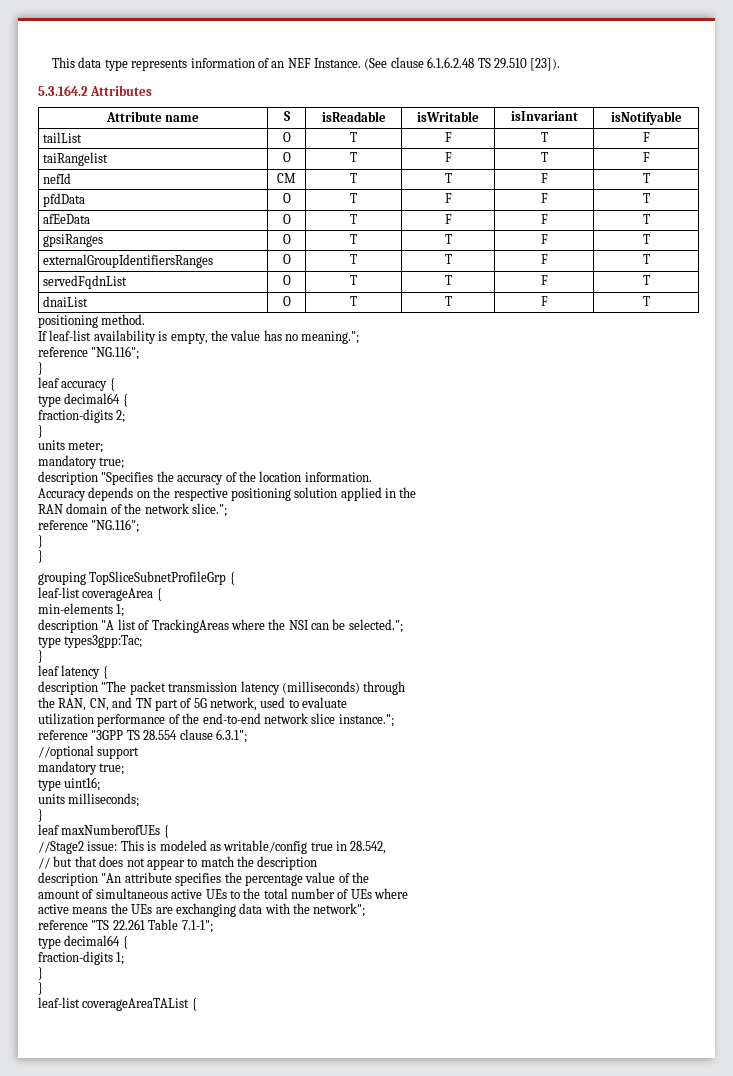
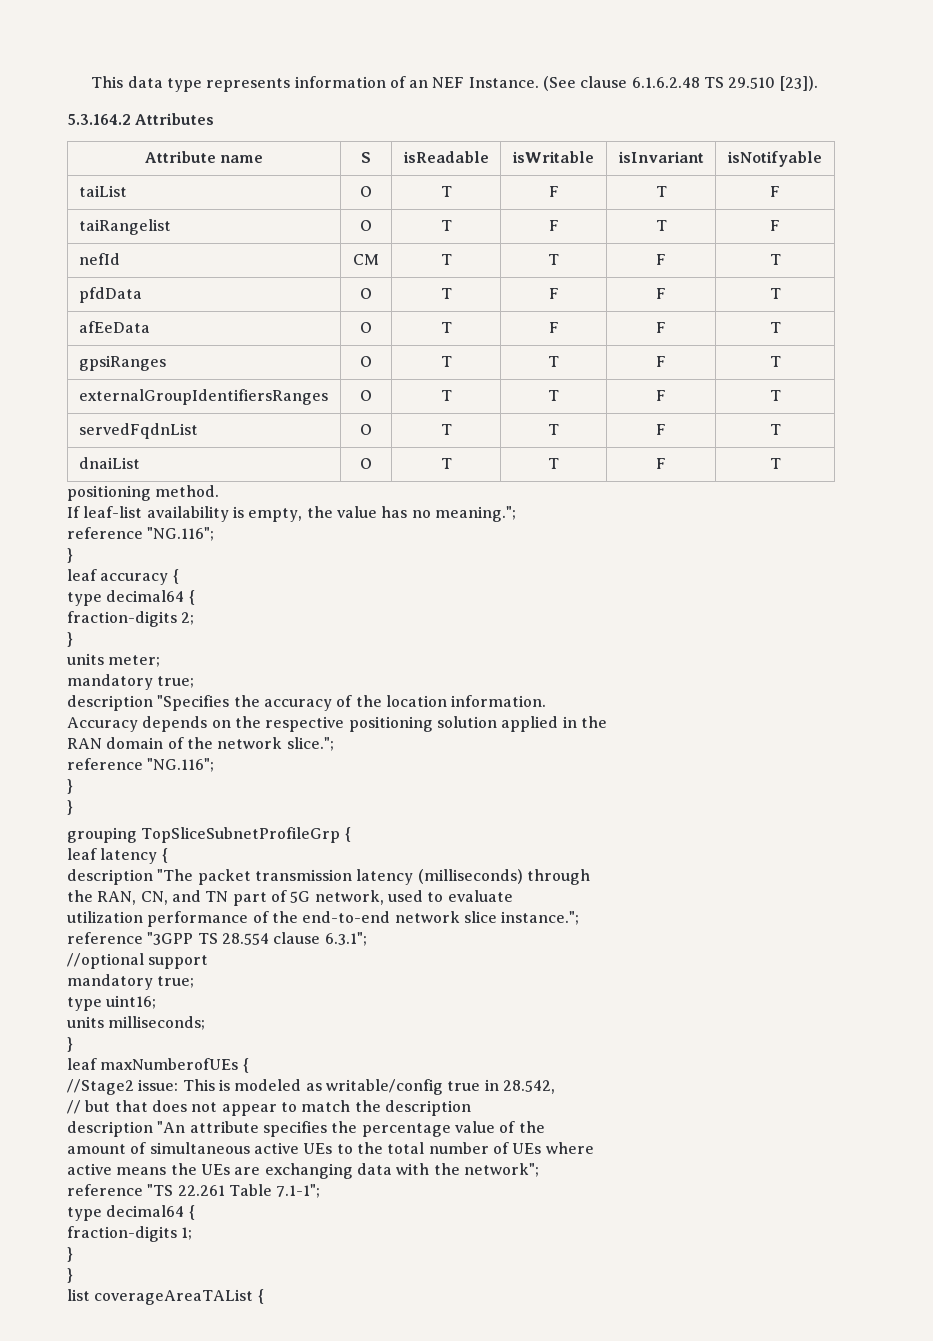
[43,132,83,143] tailList -> [78,185,127,197] taiList
[38,587,162,601] [38,603,125,617] [38,619,403,633] [38,635,143,648] [38,650,43,663] // leaf-list coverageArea { // min-elements 1; // description "A list of TrackingAreas where the NSI can be selected."; // type types3gpp:Tac; // } -> (351, 834) none
[38,997,80,1008] leaf-list -> [67,1289,90,1301] list

